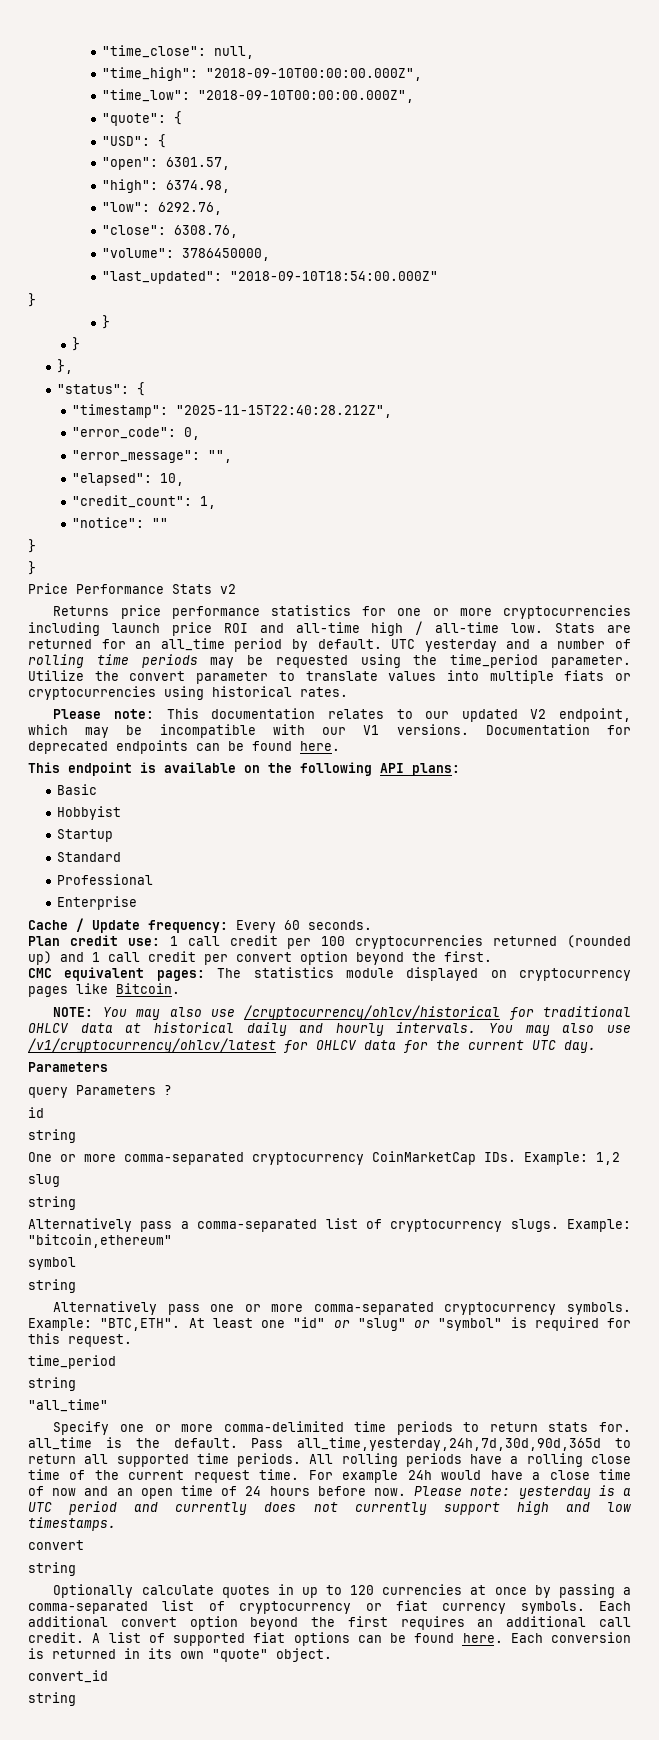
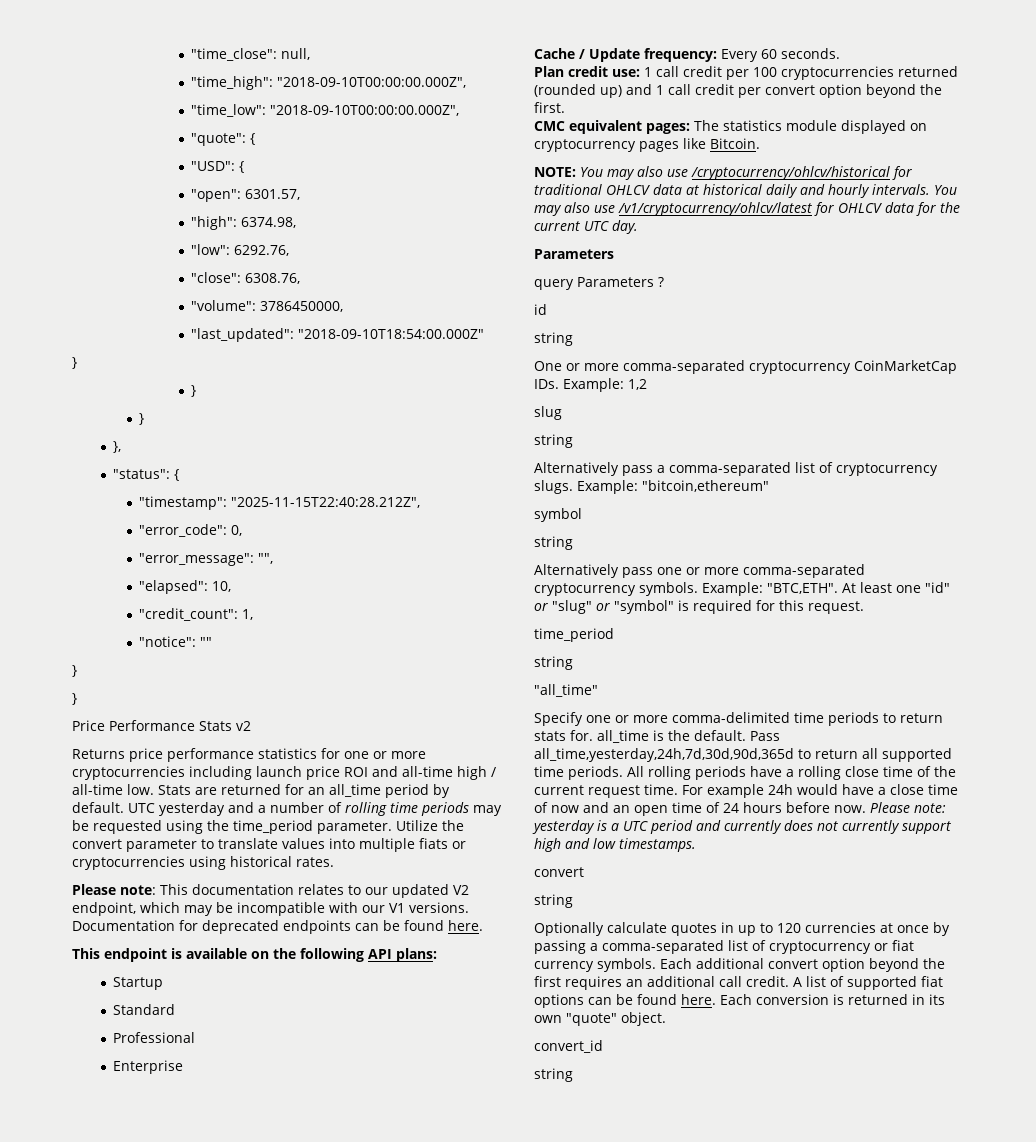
[56,784,97,795] [56,806,121,820] // Basic // Hobbyist -> (437, 955) none

